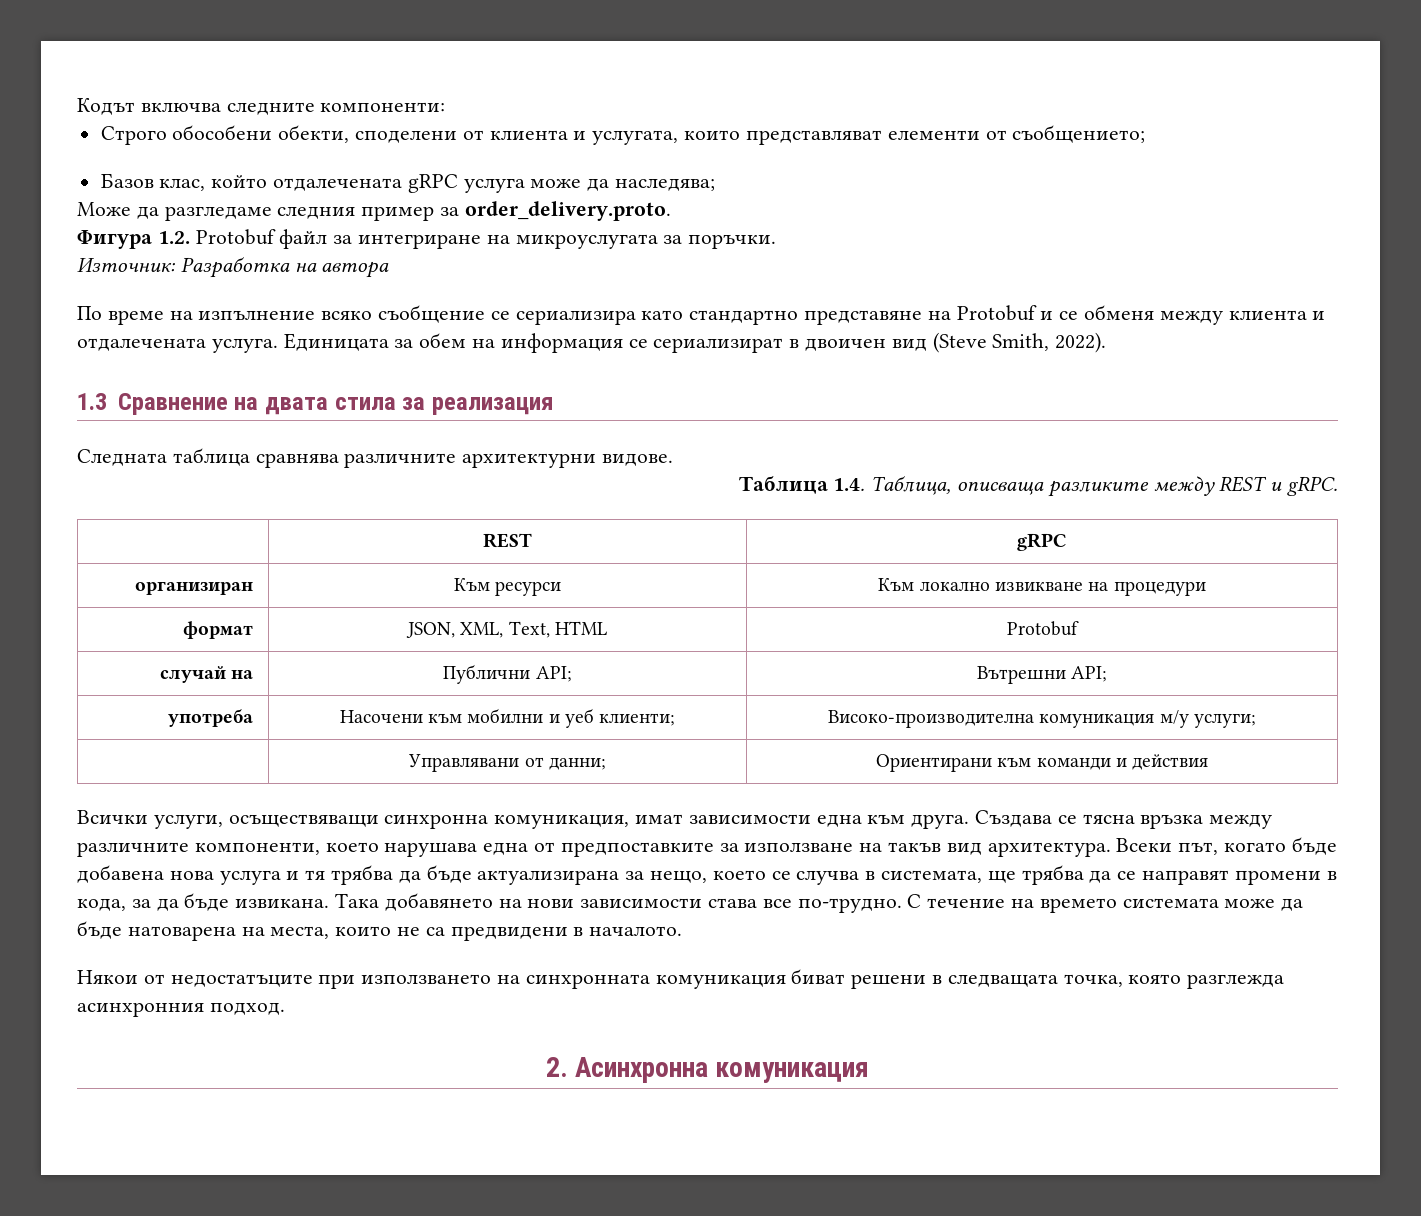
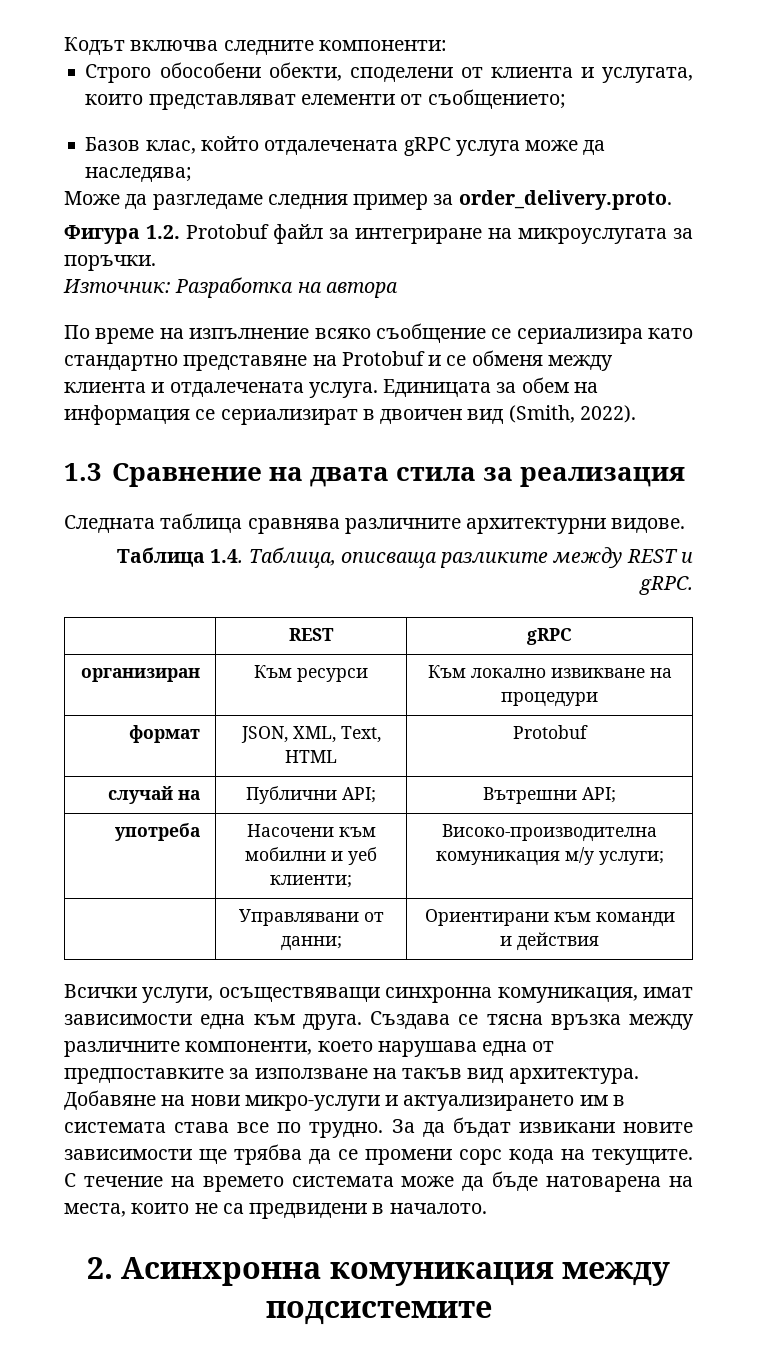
[932,332,1050,353] (Steve Smith, -> [508,405,575,423] (Smith,
[1116,837,1337,855] [77,865,1337,885] [77,893,902,913] Всеки път, когато бъде добавена нова услуга и тя трябва да бъде актуализирана за нещо, което се случва в системата, ще трябва да се направят промени в кода, за да бъде извикана. Така добавянето на нови зависимости става все по-трудно. -> [64,1090,625,1111] [64,1117,693,1138] [64,1144,693,1165] Добавяне на нови микро-услуги и актуализирането им в системата става все по трудно. За да бъдат извикани новите зависимости ще трябва да се промени сорс кода на текущите.
[77,969,1285,989] [77,1002,285,1017] // Някои от недостатъците при използването на синхронната комуникация биват решени в следващата точка, която разглежда асинхронния подход. -> (487, 1208) none
(870, 1072) none -> [561,1262,670,1286] [265,1301,492,1325] между подсистемите

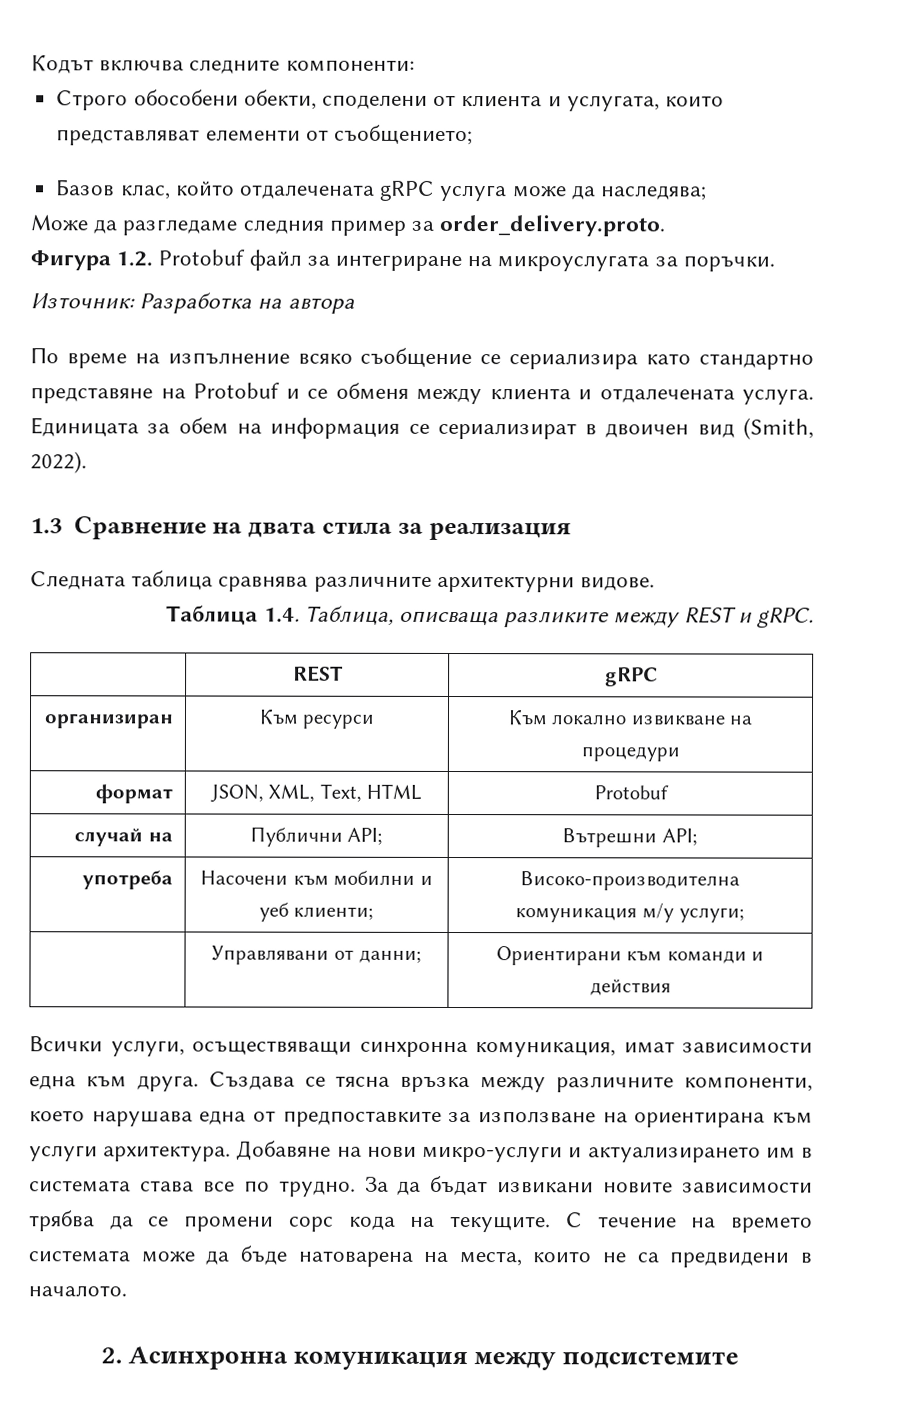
[402,1068,504,1083] такъв вид -> [634,1111,813,1128] [29,1145,98,1162] ориентирана към услуги
[199,1149,227,1164] ще -> (813, 1187) none

